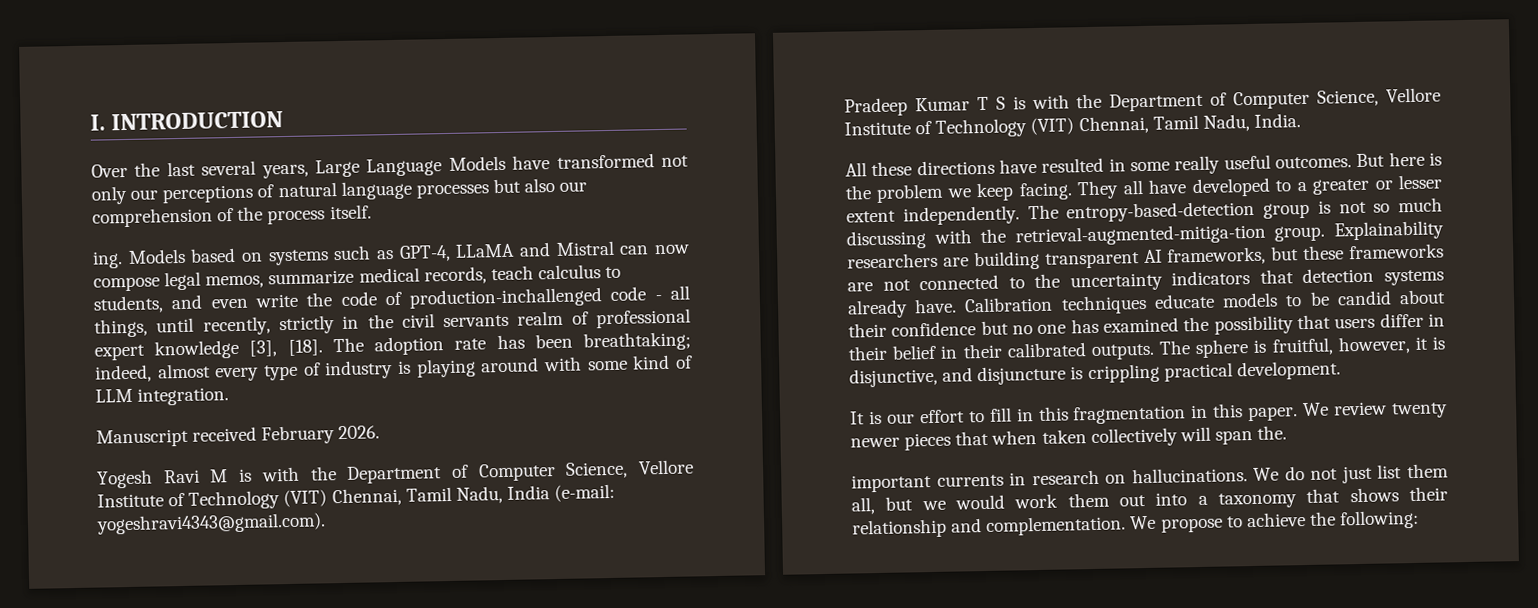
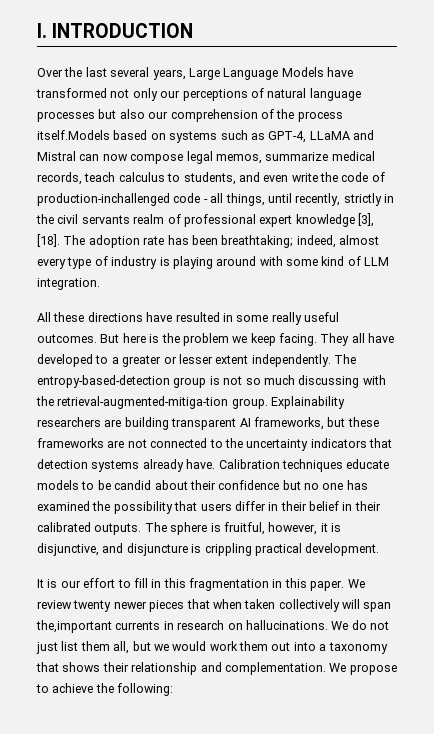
[329,204,372,220] [92,248,186,269] itself. // ing. Models -> [37,130,110,140] itself.Models
[96,425,381,448] [96,459,694,489] [97,483,616,510] [96,512,326,535] [844,87,1441,117] [844,113,1301,138] // Manuscript received February 2026. // Yogesh Ravi M is with the Department of Computer Science, Vellore Institute of Technology (VIT) Chennai, Tamil Nadu, India (e-mail: yogeshravi4343@gmail.com). // Pradeep Kumar T S is with the Department of Computer Science, Vellore Institute of Technology (VIT) Chennai, Tamil Nadu, India. -> (100, 284) none
[1257,425,1288,440] [851,474,932,493] the. // important -> [36,620,112,633] the,important

